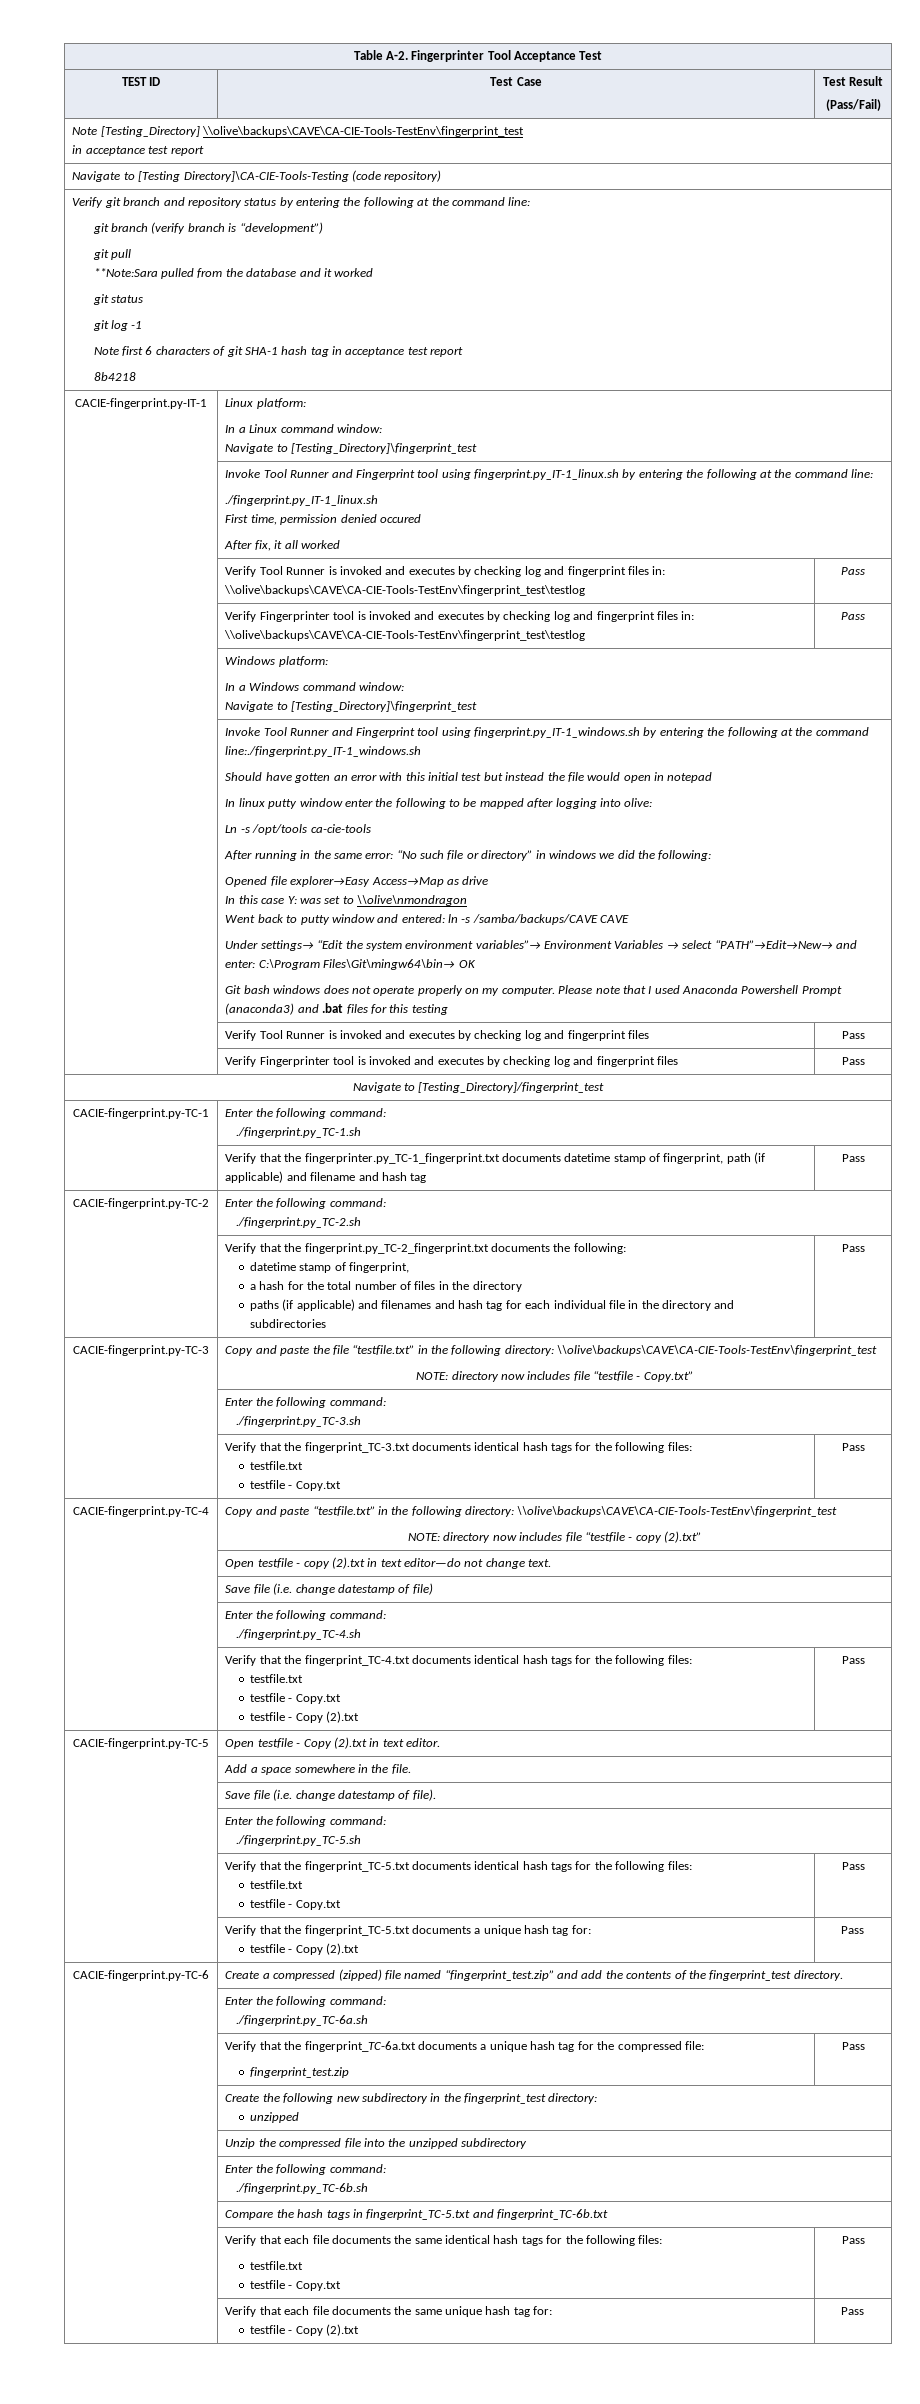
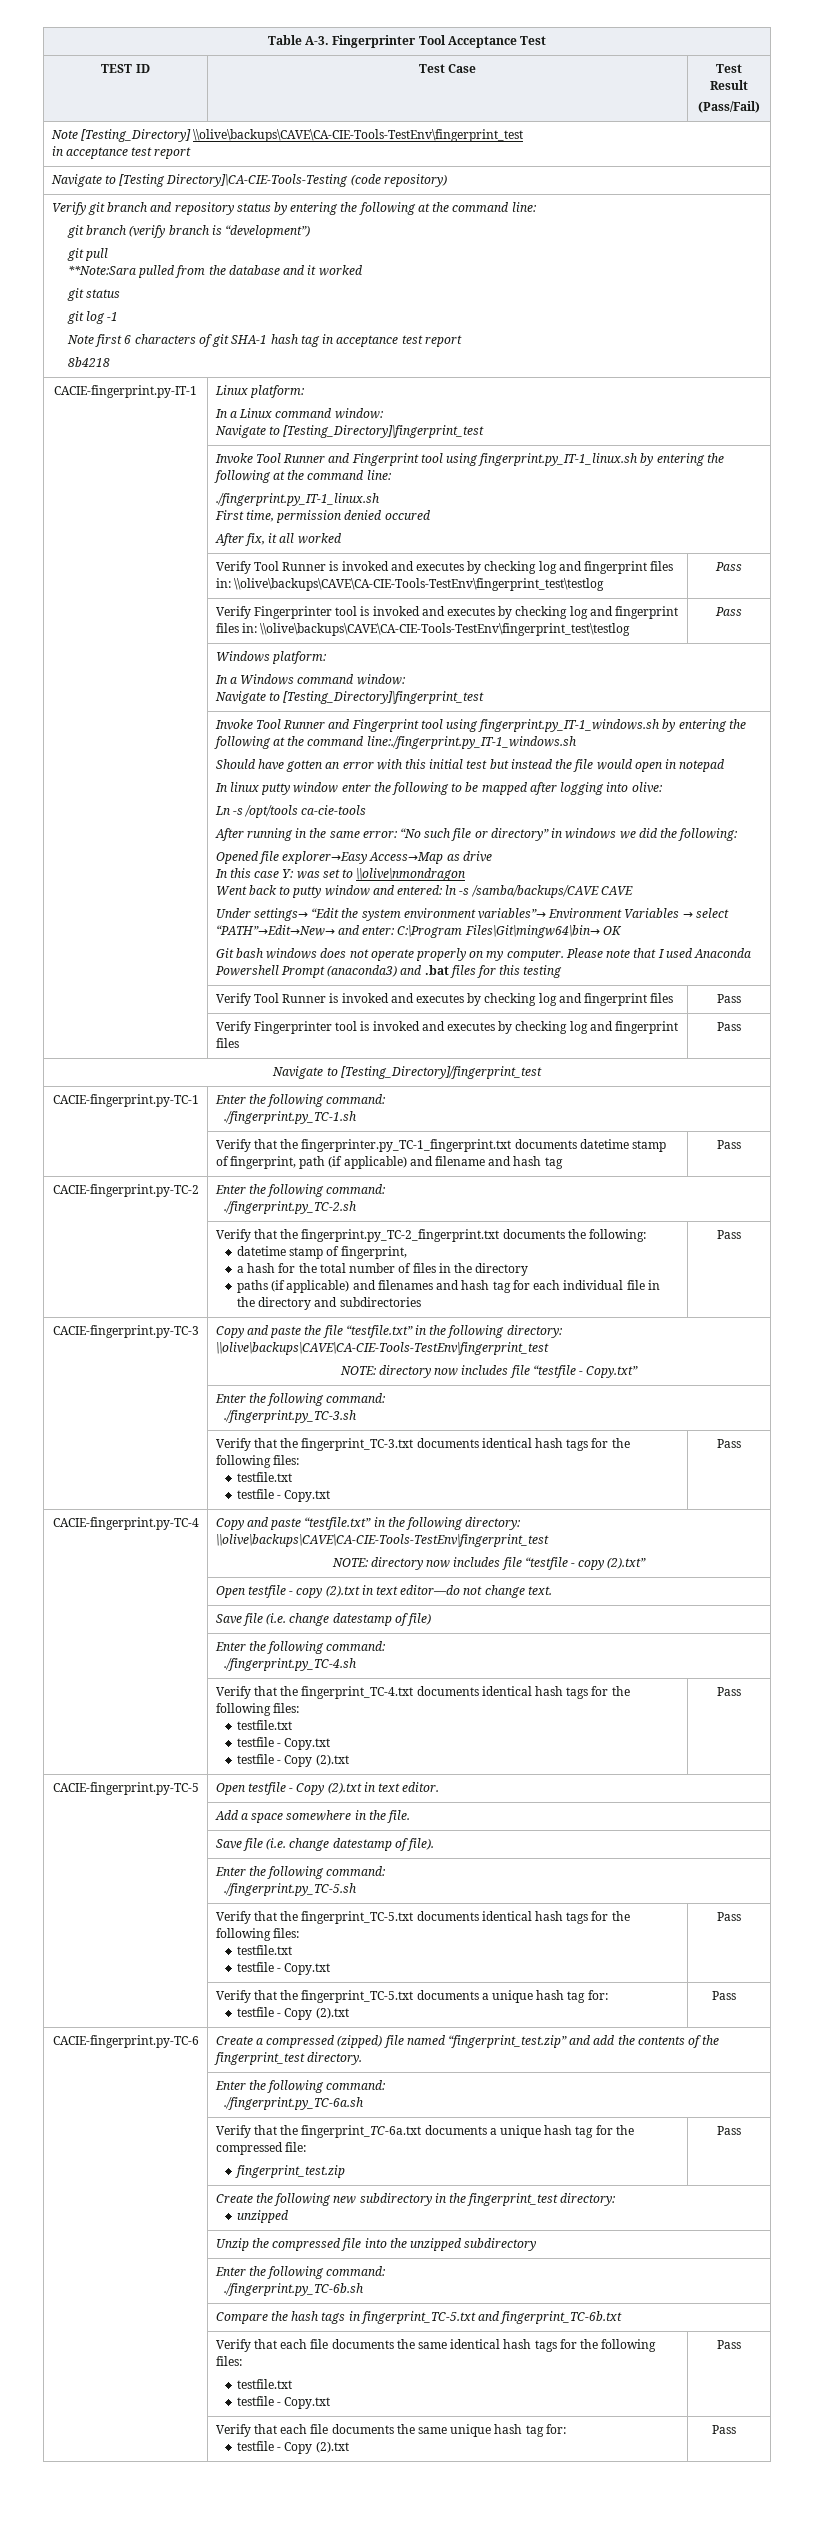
[385,51,408,60] A-2. -> [305,36,330,45] A-3.

